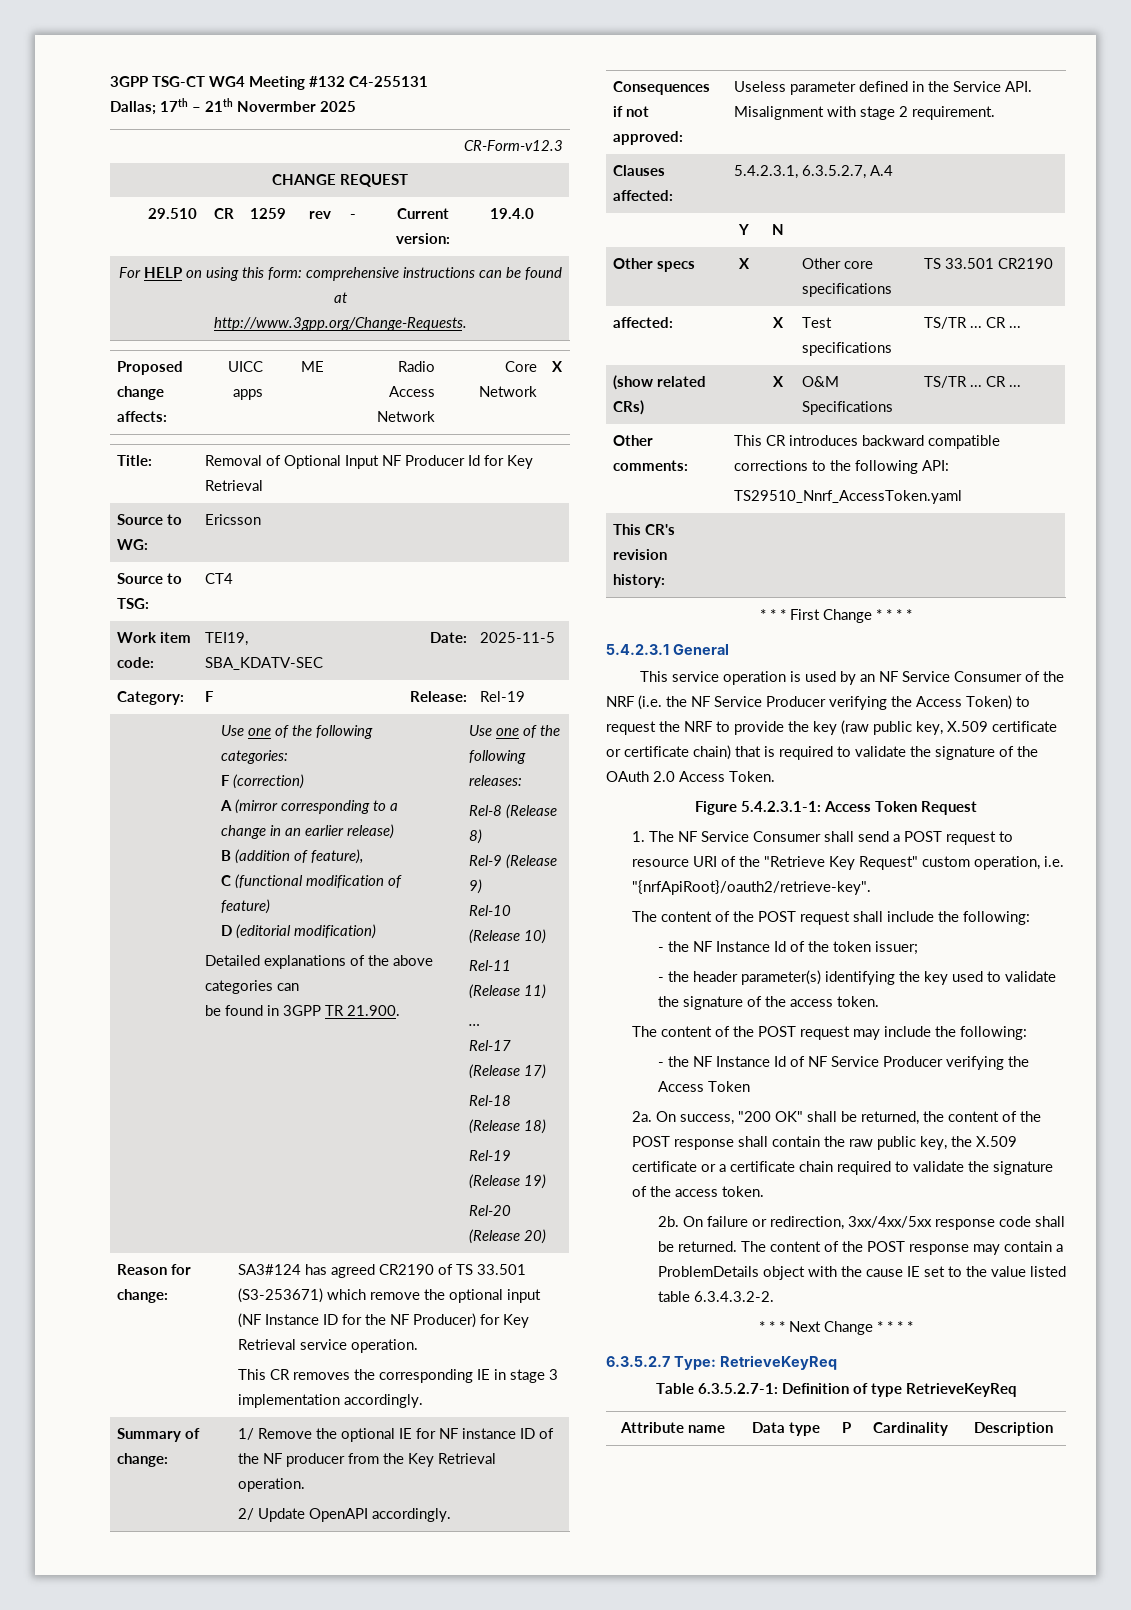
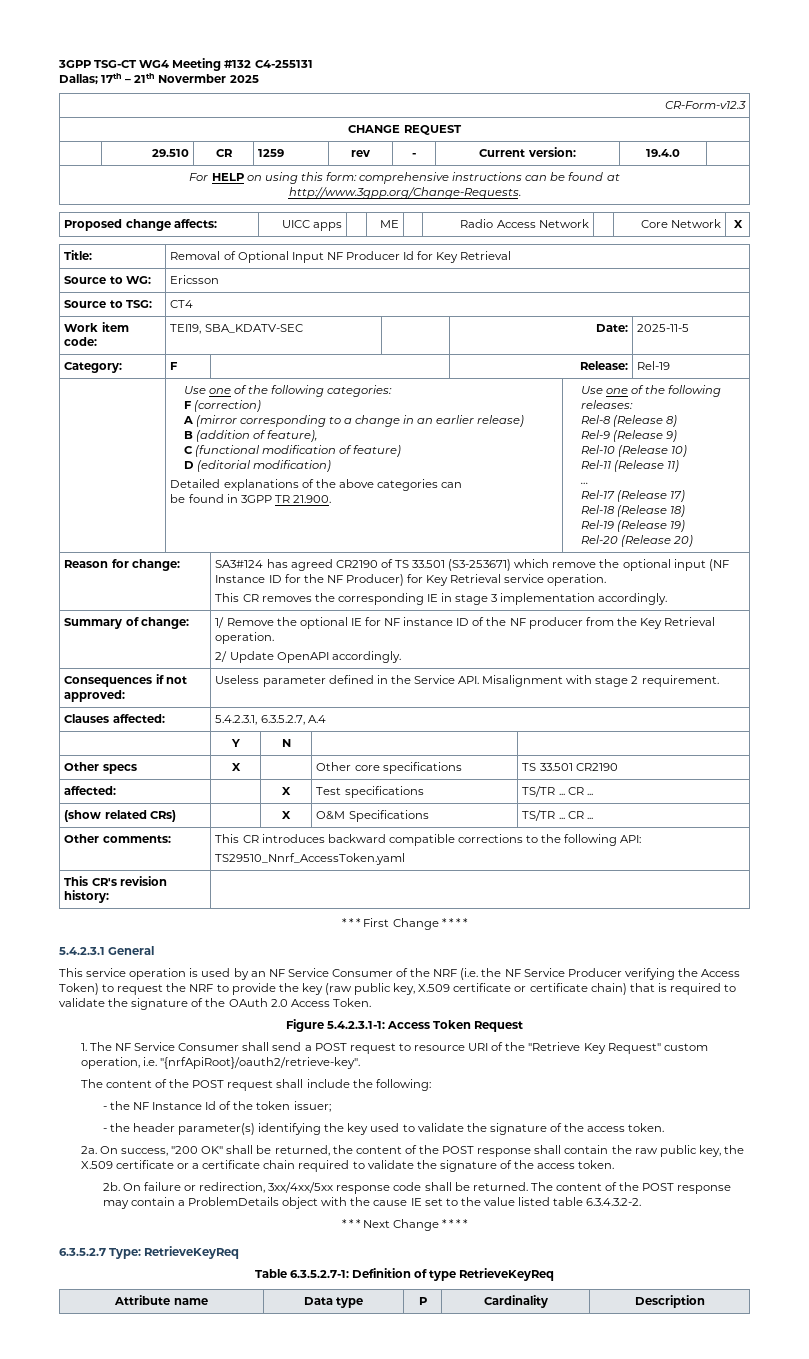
[631,1026,1027,1040] [657,1056,1029,1070] [657,1081,750,1092] // The content of the POST request may include the following: // - the NF Instance Id of NF Service Producer verifying the Access Token -> (665, 1127) none

